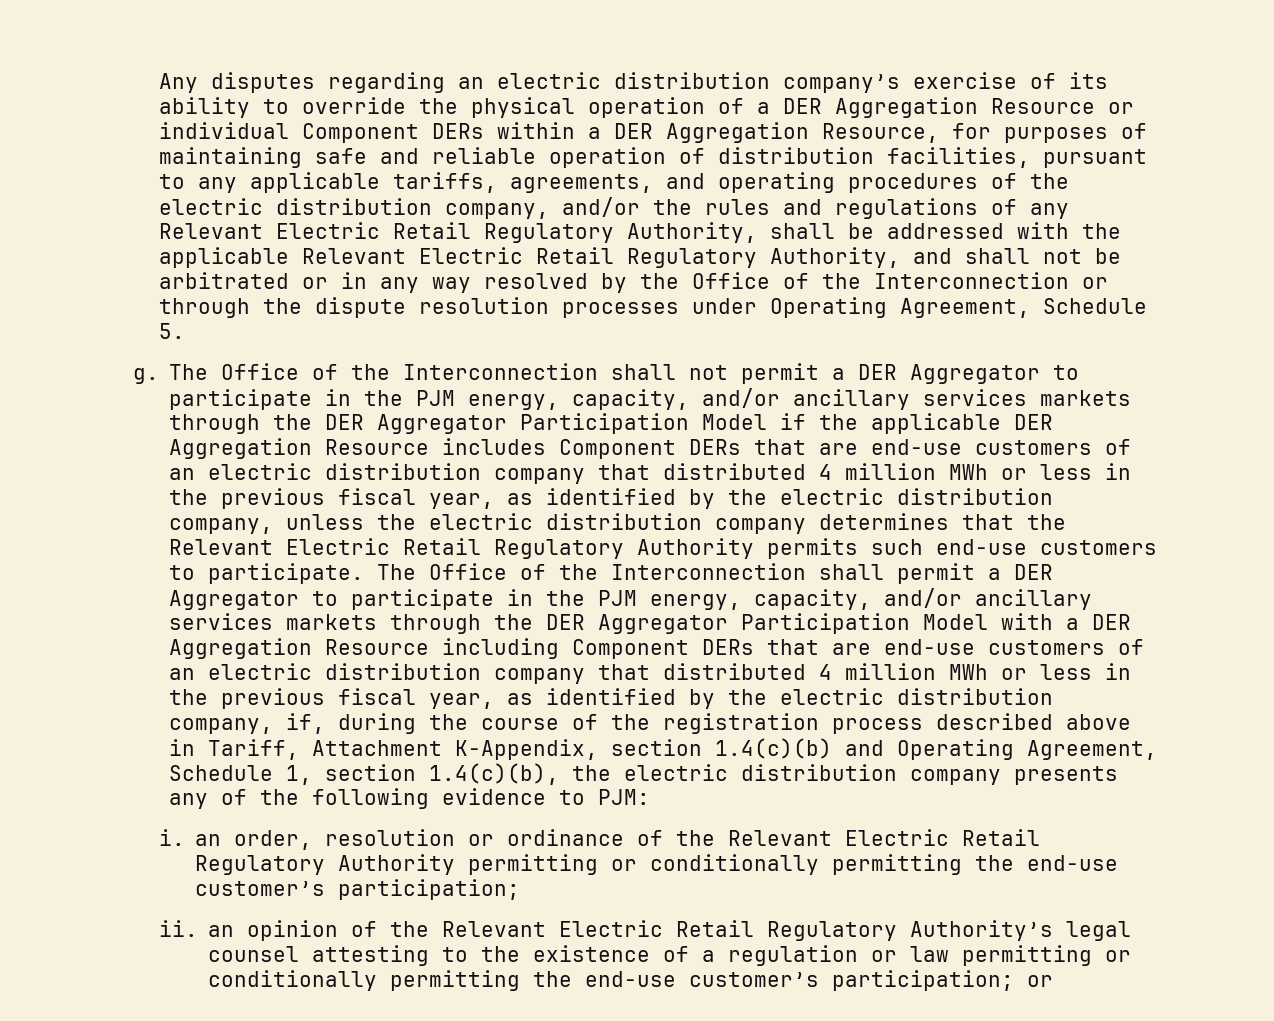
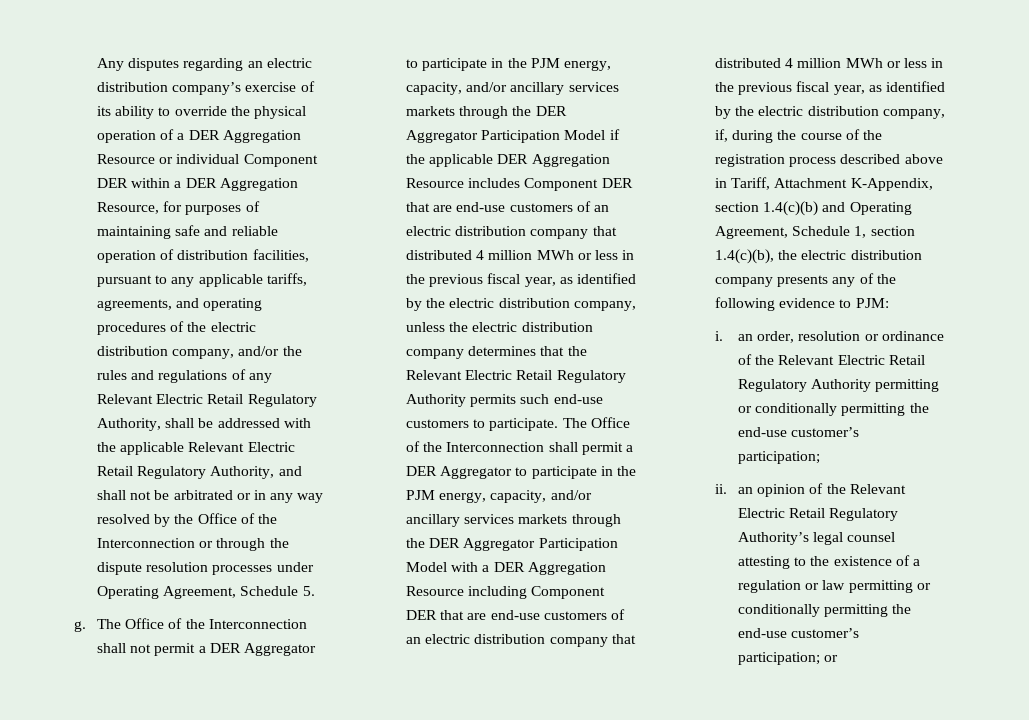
[431,123,484,139] DERs -> [97,178,129,188] DER
[689,439,742,455] DERs -> [601,178,633,188] DER
[702,639,755,655] DERs -> [406,610,438,620] DER

